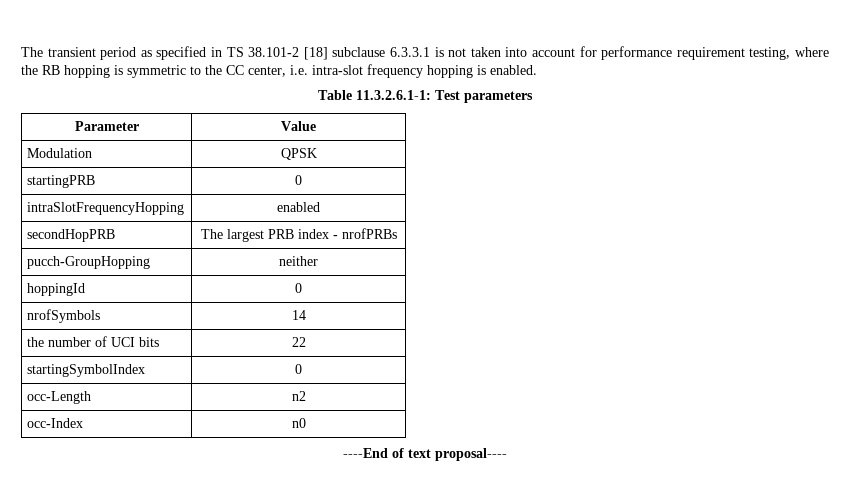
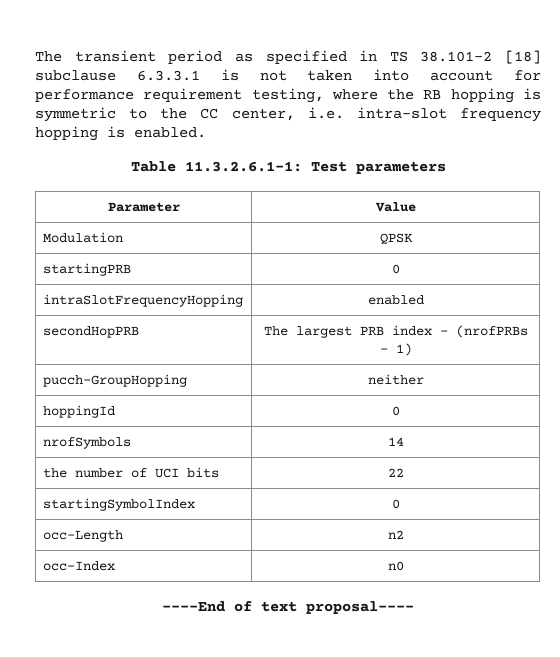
[341,228,397,239] nrofPRBs -> [455,325,528,338] [379,343,412,356] (nrofPRBs - 1)

